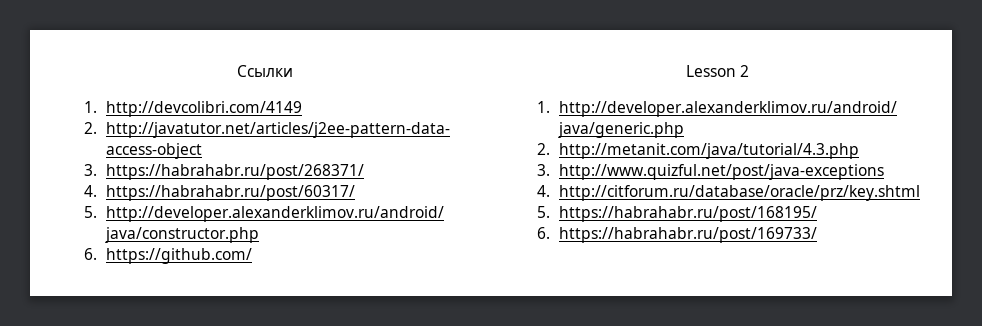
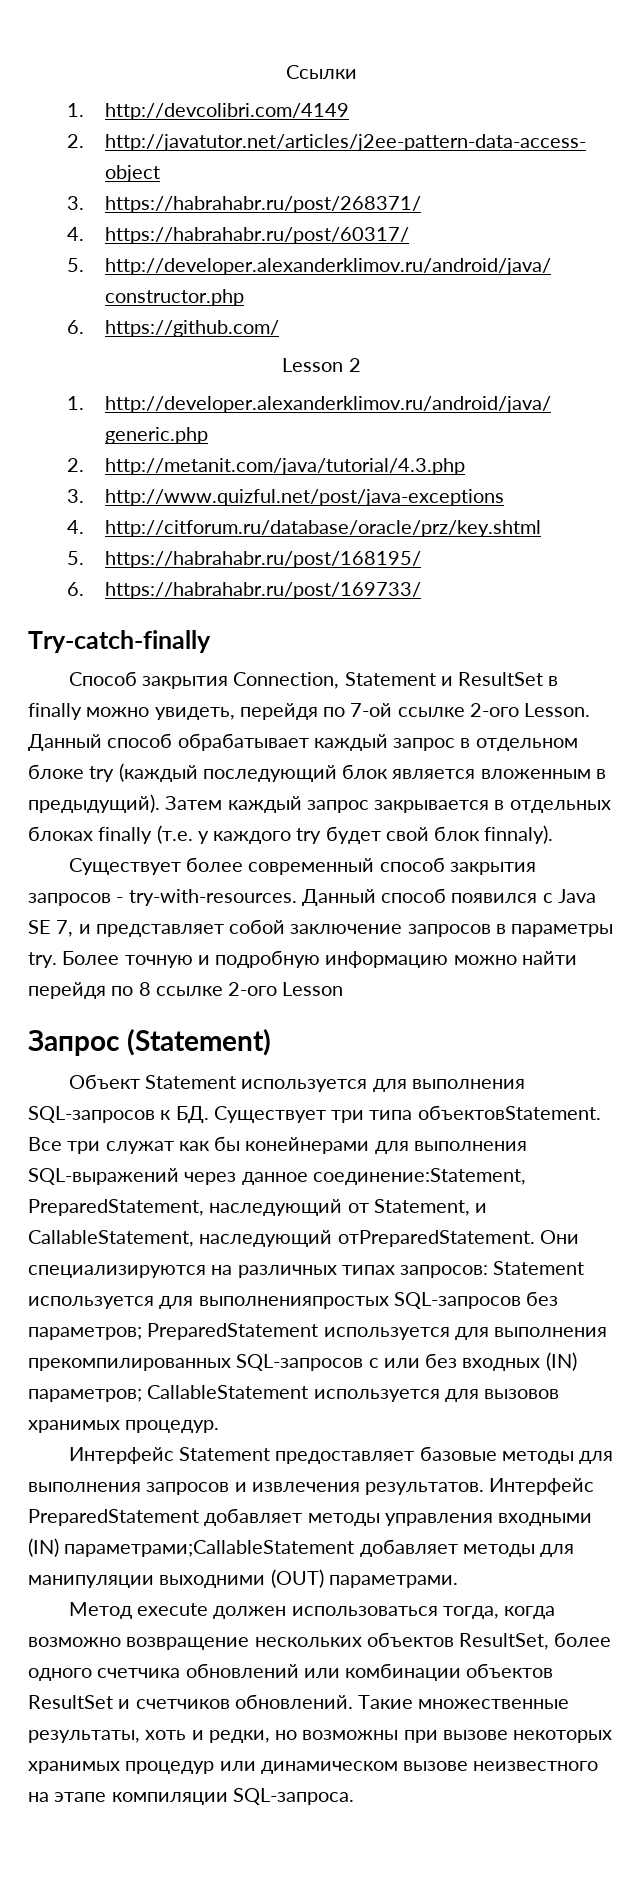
(818, 235) none -> [28,630,211,653] [68,671,559,689] [28,703,591,720] [28,733,578,751] [28,763,606,782] [28,794,611,813] [28,825,554,844] [68,857,536,875] [28,888,596,906] [28,919,614,937] [28,950,577,968] [28,982,344,999] [28,1029,272,1056] [68,1074,525,1092] [28,1105,601,1123] [28,1136,527,1154] [28,1168,526,1185] [28,1199,488,1216] [28,1230,579,1247] [28,1261,585,1278] [28,1291,559,1309] [28,1323,608,1340] [28,1352,577,1371] [28,1385,560,1402] [28,1420,220,1433] [68,1446,614,1464] [28,1478,595,1495] [28,1508,593,1526] [28,1538,575,1557] [28,1569,458,1588] [68,1602,556,1619] [28,1632,612,1650] [28,1663,554,1681] [28,1694,570,1709] [28,1730,613,1743] [28,1761,599,1774] [28,1788,354,1805] // Try-catch-finally // Способ закрытия Connection, Statement и ResultSet в finally можно увидеть, перейдя по 7-ой ссылке 2-ого Lesson. Данный способ обрабатывает каждый запрос в отдельном блоке try (каждый последующий блок является вложенным в предыдущий). Затем каждый запрос закрывается в отдельных блоках finally (т.е. у каждого try будет свой блок finnaly). // Существует более современный способ закрытия запросов - try-with-resources. Данный способ появился с Java SE 7, и представляет собой заключение запросов в параметры try. Более точную и подробную информацию можно найти перейдя по 8 ссылке 2-ого Lesson // Запрос (Statement) // Объект Statement используется для выполнения SQL-запросов к БД. Существует три типа объектовStatement. Все три служат как бы конейнерами для выполнения SQL-выражений через данное соединение:Statement, PreparedStatement, наследующий от Statement, и CallableStatement, наследующий отPreparedStatement. Они специализируются на различных типах запросов: Statement используется для выполненияпростых SQL-запросов без параметров; PreparedStatement используется для выполнения прекомпилированных SQL-запросов с или без входных (IN) параметров; CallableStatement используется для вызовов хранимых процедур. // Интерфейс Statement предоставляет базовые методы для выполнения запросов и извлечения результатов. Интерфейс PreparedStatement добавляет методы управления входными (IN) параметрами;CallableStatement добавляет методы для манипуляции выходними (OUT) параметрами. // Метод execute должен использоваться тогда, когда возможно возвращение нескольких объектов ResultSet, более одного счетчика обновлений или комбинации объектов ResultSet и счетчиков обновлений. Такие множественные результаты, хоть и редки, но возможны при вызове некоторых хранимых процедур или динамическом вызове неизвестного на этапе компиляции SQL-запроса.

